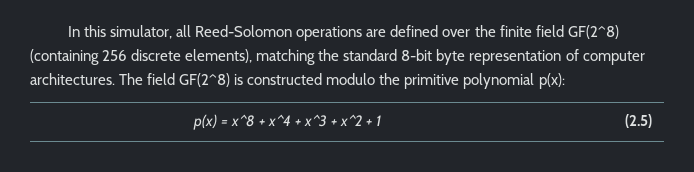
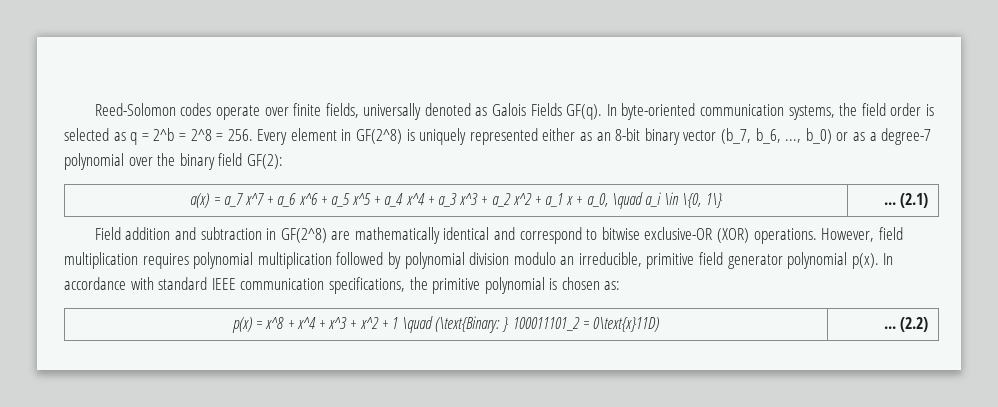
[68,25,619,41] [30,49,645,65] [30,73,565,89] In this simulator, all Reed-Solomon operations are defined over the finite field GF(2^8) (containing 256 discrete elements), matching the standard 8-bit byte representation of computer architectures. The field GF(2^8) is constructed modulo the primitive polynomial p(x): -> [94,103,934,120] [64,128,932,145] [64,153,283,170] [190,192,723,209] [884,193,929,208] [94,227,903,244] [64,252,894,269] [64,277,621,294] Reed-Solomon codes operate over finite fields, universally denoted as Galois Fields GF(q). In byte-oriented communication systems, the field order is selected as q = 2^b = 2^8 = 256. Every element in GF(2^8) is uniquely represented either as an 8-bit binary vector (b_7, b_6, ..., b_0) or as a degree-7 polynomial over the binary field GF(2): // a(x) = a_7 x^7 + a_6 x^6 + a_5 x^5 + a_4 x^4 + a_3 x^3 + a_2 x^2 + a_1 x + a_0, \quad a_i \in \{0, 1\} | ... (2.1) // Field addition and subtraction in GF(2^8) are mathematically identical and correspond to bitwise exclusive-OR (XOR) operations. However, field multiplication requires polynomial multiplication followed by polynomial division modulo an irreducible, primitive field generator polynomial p(x). In accordance with standard IEEE communication specifications, the primitive polynomial is chosen as:
[625,114,653,128] | (2.5) -> [402,316,659,333] [884,317,929,332] \quad (\text{Binary: } 100011101_2 = 0\text{x}11D) | ... (2.2)

